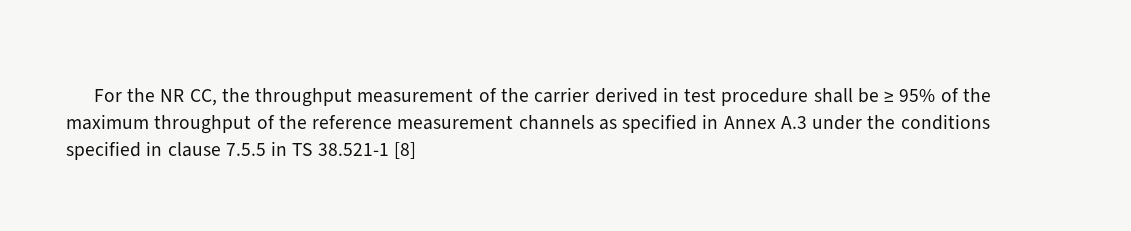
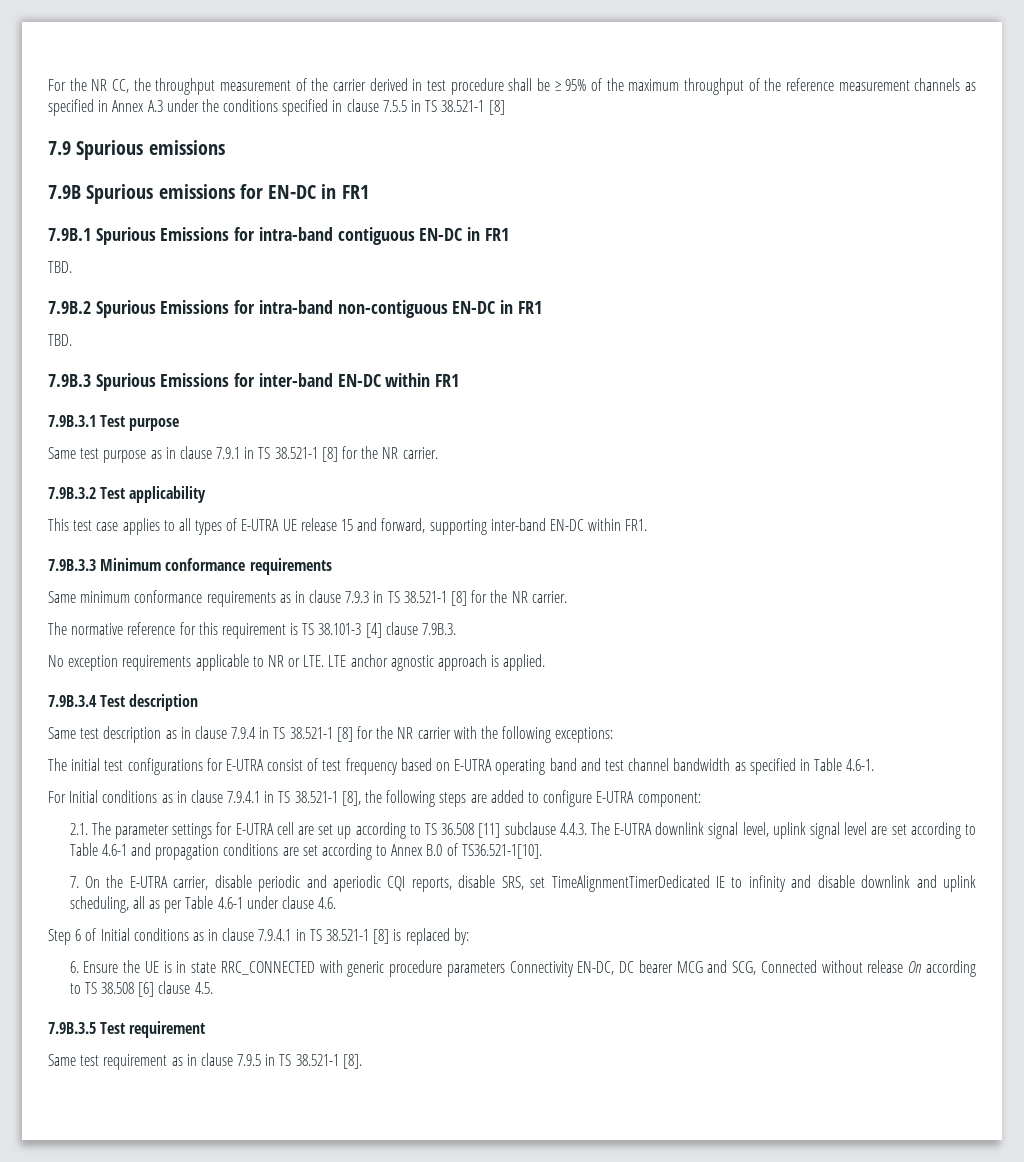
(416, 150) none -> [48,140,225,160] [48,184,369,204] [48,227,509,245] [48,261,72,273] [48,300,542,318] [48,334,72,346] [48,373,460,391] [48,415,180,431] [48,446,438,463] [48,486,207,503] [48,518,648,535] [48,558,332,575] [48,590,567,607] [48,622,457,639] [48,654,546,671] [48,694,199,711] [48,726,614,743] [48,758,875,775] [48,790,701,807] [69,822,976,839] [69,843,542,860] [69,875,976,892] [69,896,337,913] [48,928,469,945] [69,960,977,977] [69,981,213,997] [48,1021,206,1038] [48,1053,362,1070] // 7.9 Spurious emissions // 7.9B Spurious emissions for EN-DC in FR1 // 7.9B.1 Spurious Emissions for intra-band contiguous EN-DC in FR1 // TBD. // 7.9B.2 Spurious Emissions for intra-band non-contiguous EN-DC in FR1 // TBD. // 7.9B.3 Spurious Emissions for inter-band EN-DC within FR1 // 7.9B.3.1 Test purpose // Same test purpose as in clause 7.9.1 in TS 38.521-1 [8] for the NR carrier. // 7.9B.3.2 Test applicability // This test case applies to all types of E-UTRA UE release 15 and forward, supporting inter-band EN-DC within FR1. // 7.9B.3.3 Minimum conformance requirements // Same minimum conformance requirements as in clause 7.9.3 in TS 38.521-1 [8] for the NR carrier. // The normative reference for this requirement is TS 38.101-3 [4] clause 7.9B.3. // No exception requirements applicable to NR or LTE. LTE anchor agnostic approach is applied. // 7.9B.3.4 Test description // Same test description as in clause 7.9.4 in TS 38.521-1 [8] for the NR carrier with the following exceptions: // The initial test configurations for E-UTRA consist of test frequency based on E-UTRA operating band and test channel bandwidth as specified in Table 4.6-1. // For Initial conditions as in clause 7.9.4.1 in TS 38.521-1 [8], the following steps are added to configure E-UTRA component: // 2.1. The parameter settings for E-UTRA cell are set up according to TS 36.508 [11] subclause 4.4.3. The E-UTRA downlink signal level, uplink signal level are set according to Table 4.6-1 and propagation conditions are set according to Annex B.0 of TS36.521-1[10]. // 7. On the E-UTRA carrier, disable periodic and aperiodic CQI reports, disable SRS, set TimeAlignmentTimerDedicated IE to infinity and disable downlink and uplink scheduling, all as per Table 4.6-1 under clause 4.6. // Step 6 of Initial conditions as in clause 7.9.4.1 in TS 38.521-1 [8] is replaced by: // 6. Ensure the UE is in state RRC_CONNECTED with generic procedure parameters Connectivity EN-DC, DC bearer MCG and SCG, Connected without release On according to TS 38.508 [6] clause 4.5. // 7.9B.3.5 Test requirement // Same test requirement as in clause 7.9.5 in TS 38.521-1 [8].

